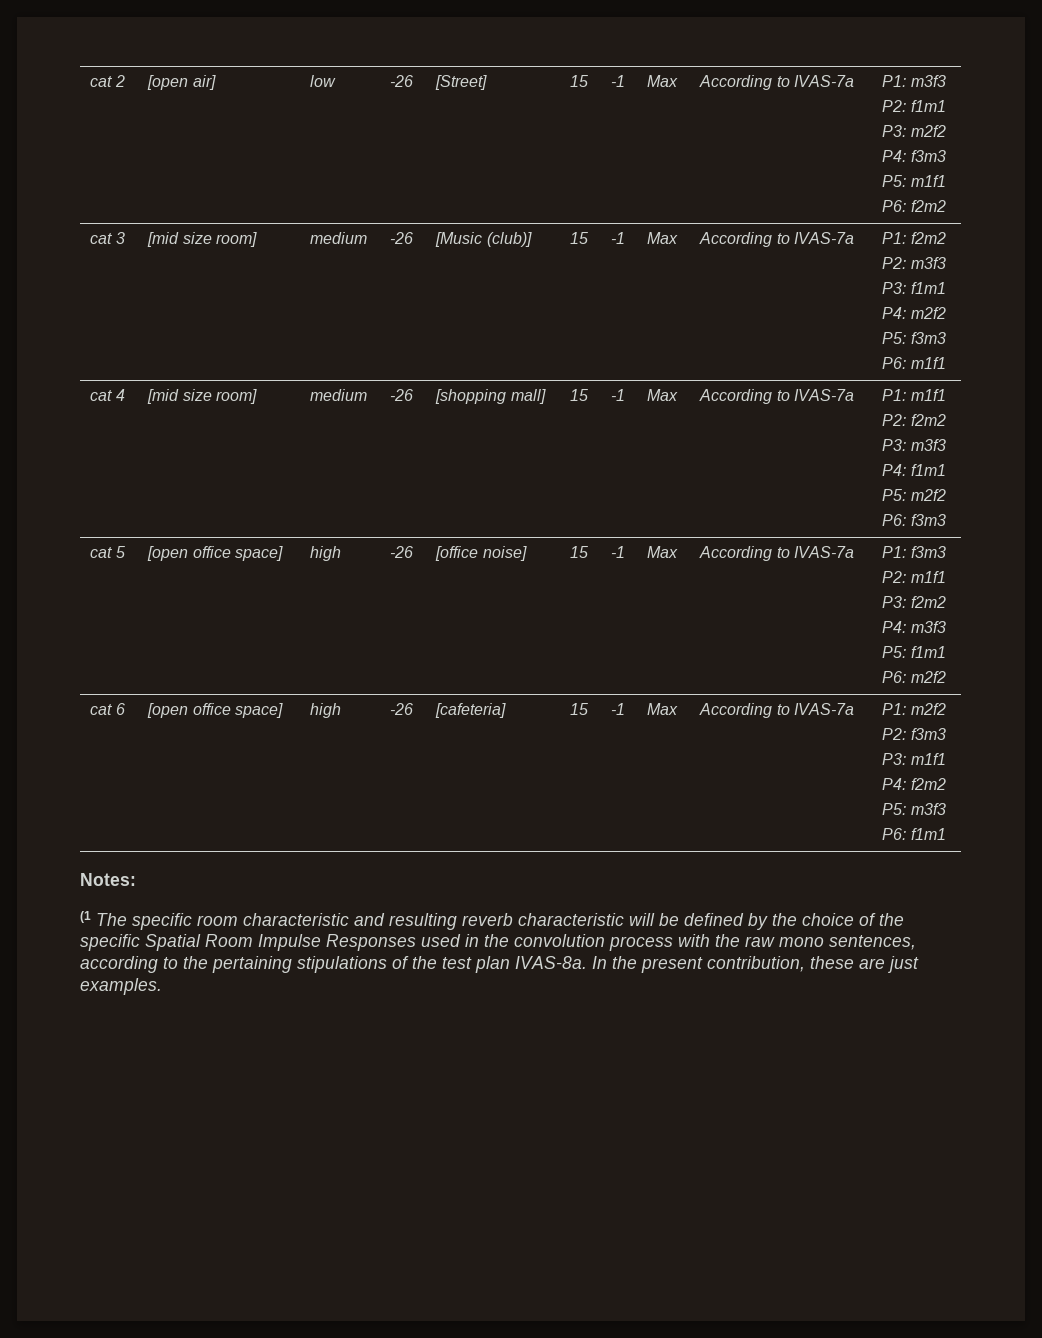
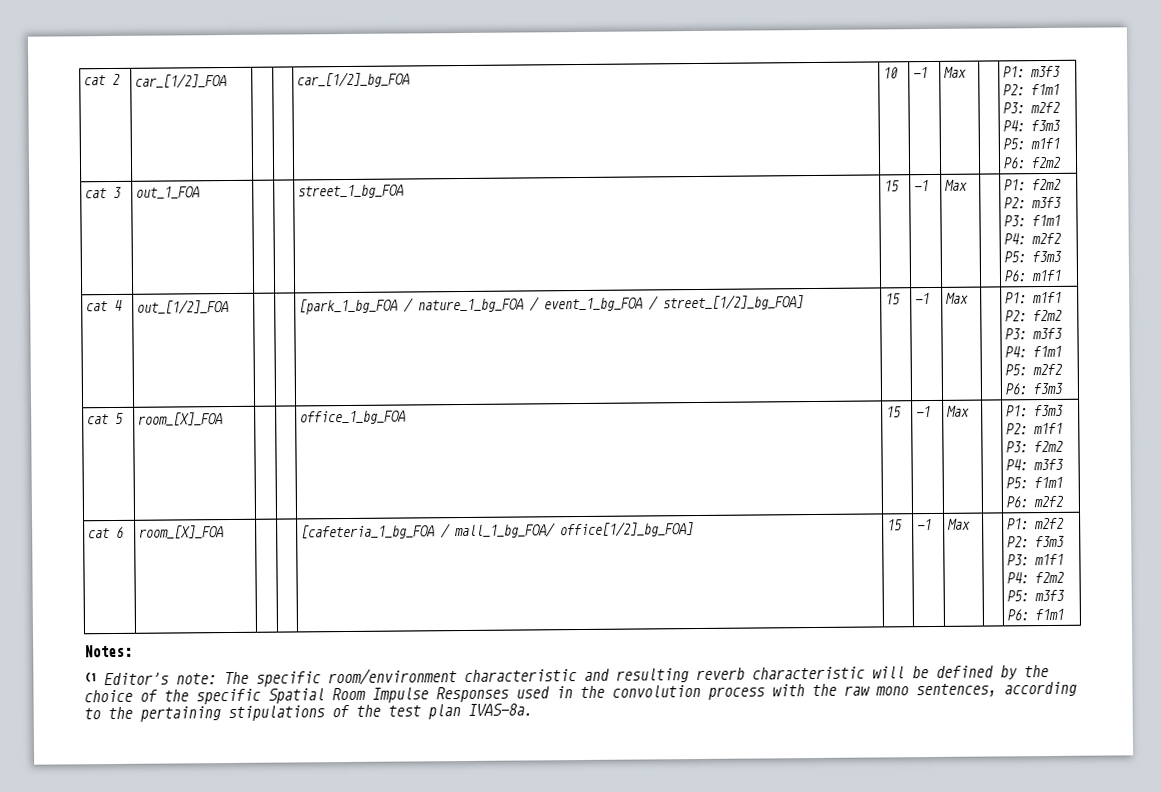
[147,75,216,90] [310,75,337,87] [390,75,414,87] [435,75,488,90] [570,75,589,87] [611,75,626,87] [647,75,679,87] [699,75,854,90] [open air] | low | -26 | [Street] | 15 | -1 | Max | According to IVAS-7a -> [135,73,228,89] [297,71,411,88] [883,67,899,79] [913,67,929,79] [943,66,968,78] car_[1/2]_FOA | | | car_[1/2]_bg_FOA | 10 | -1 | Max |
[147,232,257,247] [310,232,368,244] [390,232,414,244] [435,232,532,247] [570,232,589,244] [611,232,626,244] [647,232,679,244] [699,232,854,247] [mid size room] | medium | -26 | [Music (club)] | 15 | -1 | Max | According to IVAS-7a -> [136,186,201,199] [298,184,405,199] [884,180,901,192] [914,180,930,192] [944,179,969,191] out_1_FOA | | | street_1_bg_FOA | 15 | -1 | Max |
[147,389,257,404] [310,389,368,401] [390,389,414,401] [435,389,546,404] [570,389,589,401] [611,389,626,401] [647,389,679,401] [699,389,854,404] [mid size room] | medium | -26 | [shopping mall] | 15 | -1 | Max | According to IVAS-7a -> [137,299,230,315] [299,294,805,315] [885,293,902,305] [915,293,931,305] [945,292,970,304] out_[1/2]_FOA | | | [park_1_bg_FOA / nature_1_bg_FOA / event_1_bg_FOA / street_[1/2]_bg_FOA] | 15 | -1 | Max |
[147,546,283,561] [310,546,342,561] [390,546,414,558] [435,546,527,561] [570,546,589,558] [611,546,626,558] [647,546,679,558] [699,546,854,561] [open office space] | high | -26 | [office noise] | 15 | -1 | Max | According to IVAS-7a -> [138,412,224,426] [300,410,407,425] [886,406,903,418] [916,406,932,418] [946,405,971,417] room_[X]_FOA | | | office_1_bg_FOA | 15 | -1 | Max |
[147,703,283,718] [310,703,342,718] [390,703,414,715] [435,703,507,718] [570,703,589,715] [611,703,626,715] [647,703,679,715] [699,703,854,718] [open office space] | high | -26 | [cafeteria] | 15 | -1 | Max | According to IVAS-7a -> [139,525,225,539] [301,521,695,540] [887,519,904,531] [917,518,933,531] [947,518,972,530] room_[X]_FOA | | | [cafeteria_1_bg_FOA / mall_1_bg_FOA/ office[1/2]_bg_FOA] | 15 | -1 | Max |
(91, 917) none -> [104,672,217,686] Editor’s note:
[197,915,238,926] room -> [328,668,457,686] room/environment
[592,956,919,973] [80,978,162,995] In the present contribution, these are just examples. -> (533, 709) none

